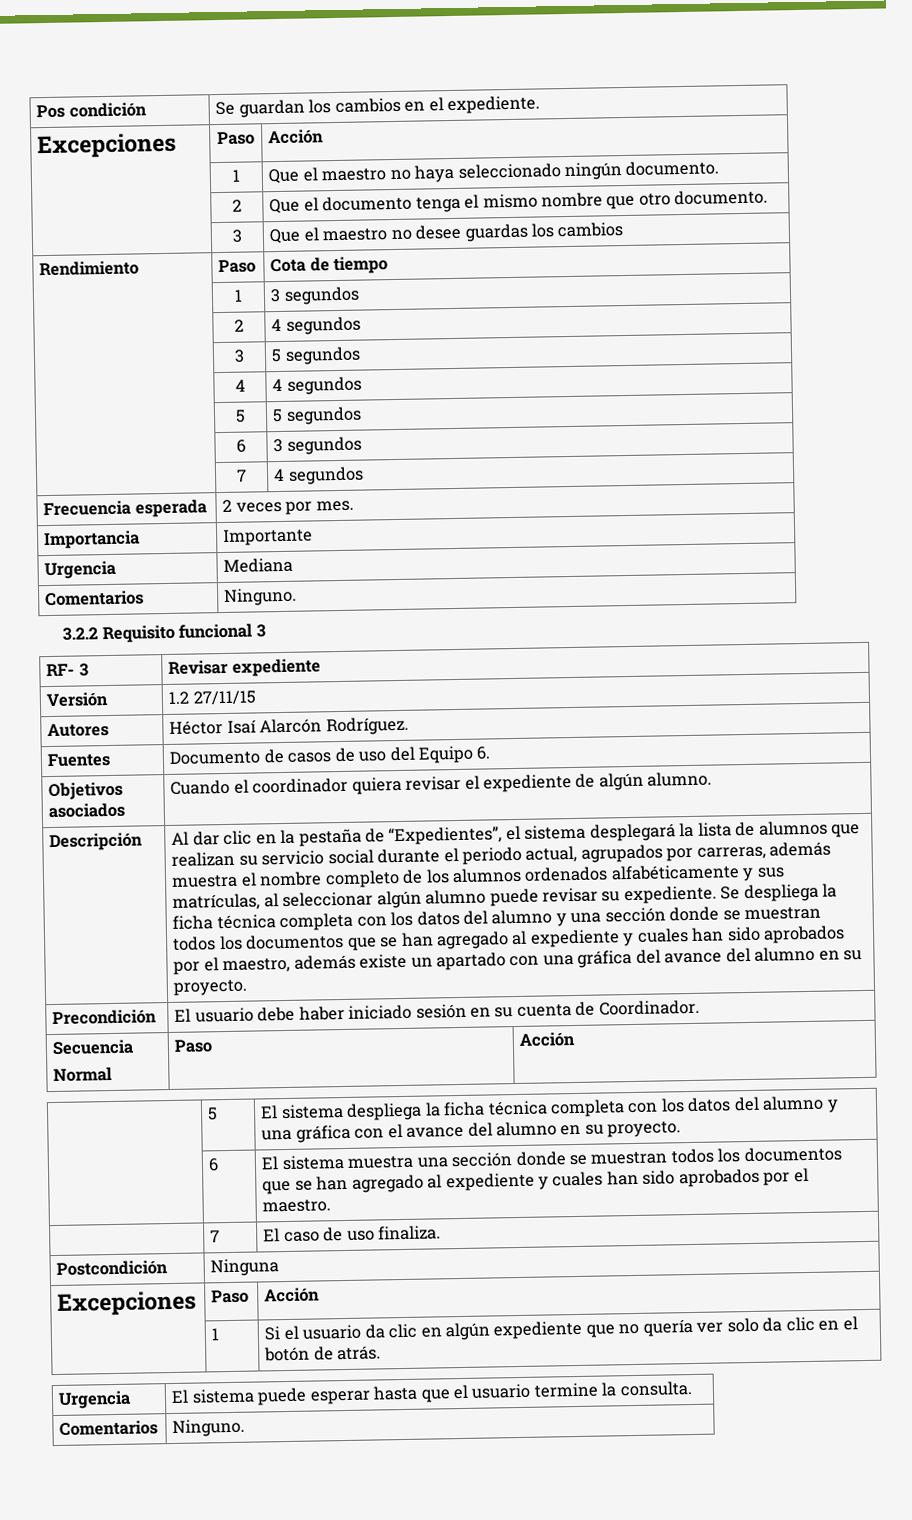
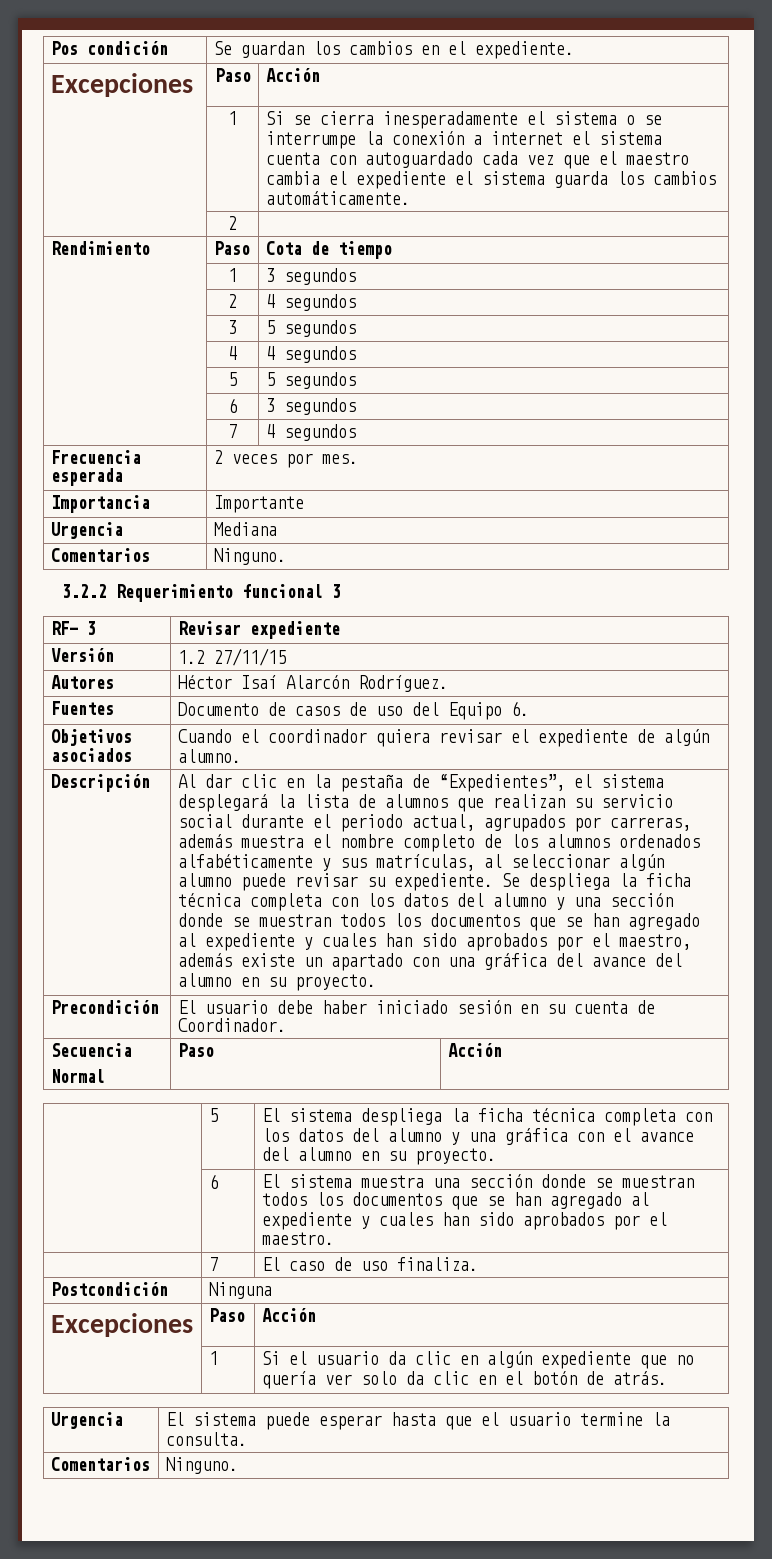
[268,160,720,184] [232,199,242,212] [269,189,769,214] [232,229,243,243] [269,222,624,244] Que el maestro no haya seleccionado ningún documento. // | 2 | Que el documento tenga el mismo nombre que otro documento. // | 3 | Que el maestro no desee guardas los cambios -> [265,111,662,129] [265,131,662,149] [265,151,689,169] [265,171,716,189] [265,191,410,205] [228,216,237,230] Si se cierra inesperadamente el sistema o se interrumpe la conexión a internet el sistema cuenta con autoguardado cada vez que el maestro cambia el expediente el sistema guarda los cambios automáticamente. // | 2 |
[101,624,175,644] Requisito -> [115,584,233,602] Requerimiento

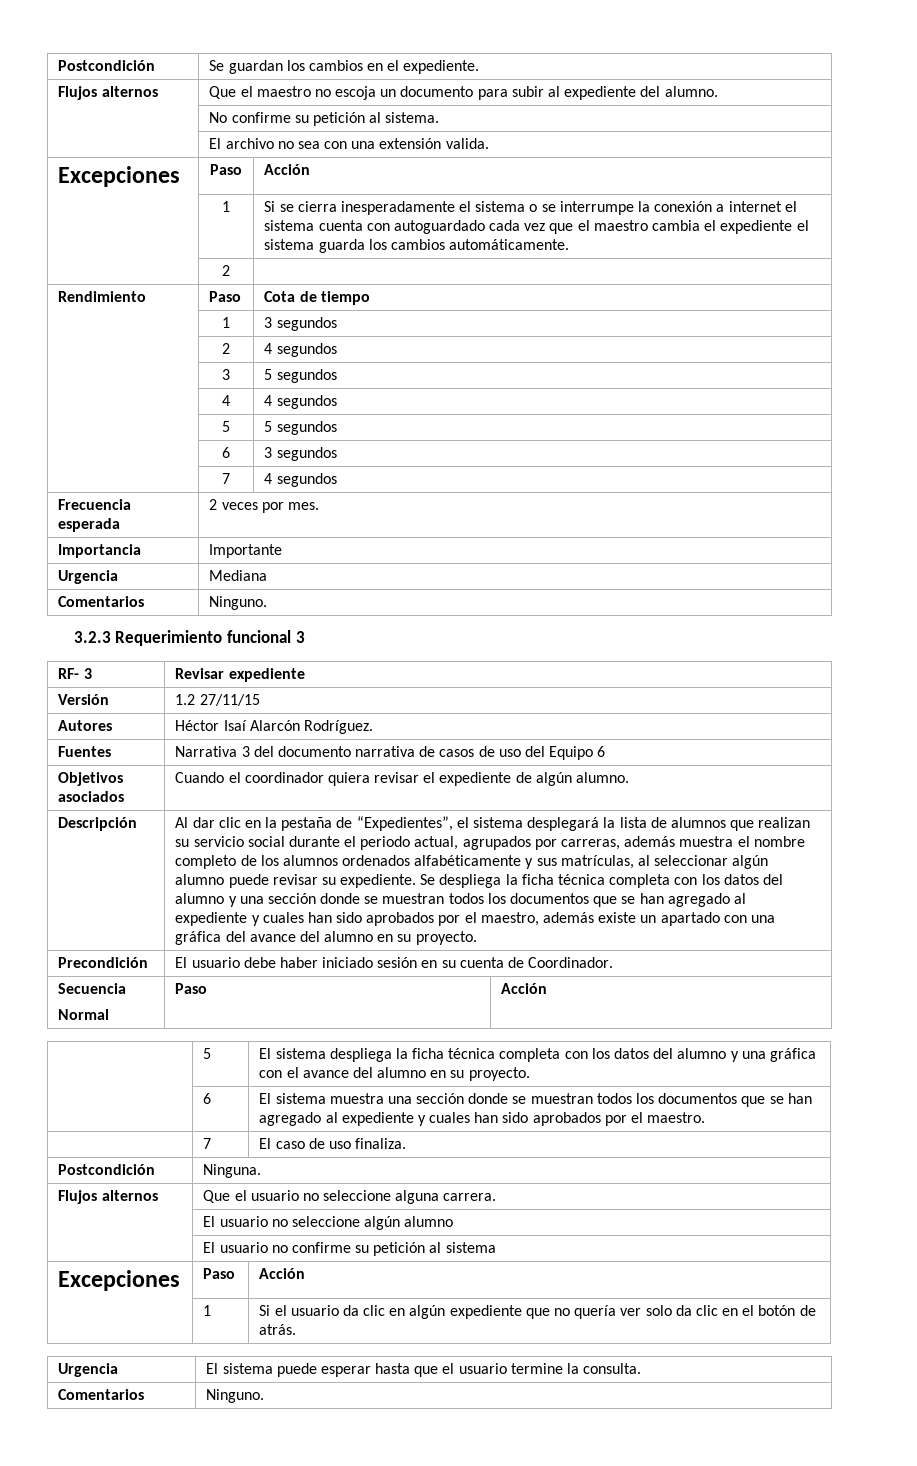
[50,41,168,55] Pos condición -> [58,60,156,71] Postcondición
(574, 50) none -> [58,86,158,100] [209,86,718,100] [209,112,440,126] [209,138,489,149] // Flujos alternos | Que el maestro no escoja un documento para subir al expediente del alumno. // | No confirme su petición al sistema. // | El archivo no sea con una extensión valida.
[61,584,107,598] 3.2.2 -> [73,631,111,643] 3.2.3
[177,702,259,716] Documento -> [175,746,416,757] Narrativa 3 del documento narrativa
[510,701,529,716] 6. -> [597,746,606,757] 6
[208,1282,272,1299] Ninguna -> [203,1164,262,1178] [58,1190,158,1204] [203,1190,497,1204] [203,1216,454,1230] [203,1242,496,1256] Ninguna. // Flujos alternos | Que el usuario no seleccione alguna carrera. // | El usuario no seleccione algún alumno // | El usuario no confirme su petición al sistema

